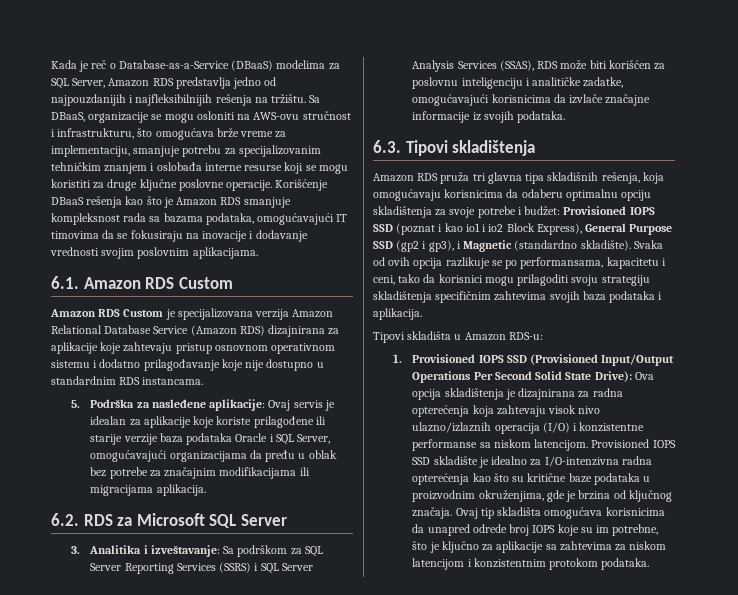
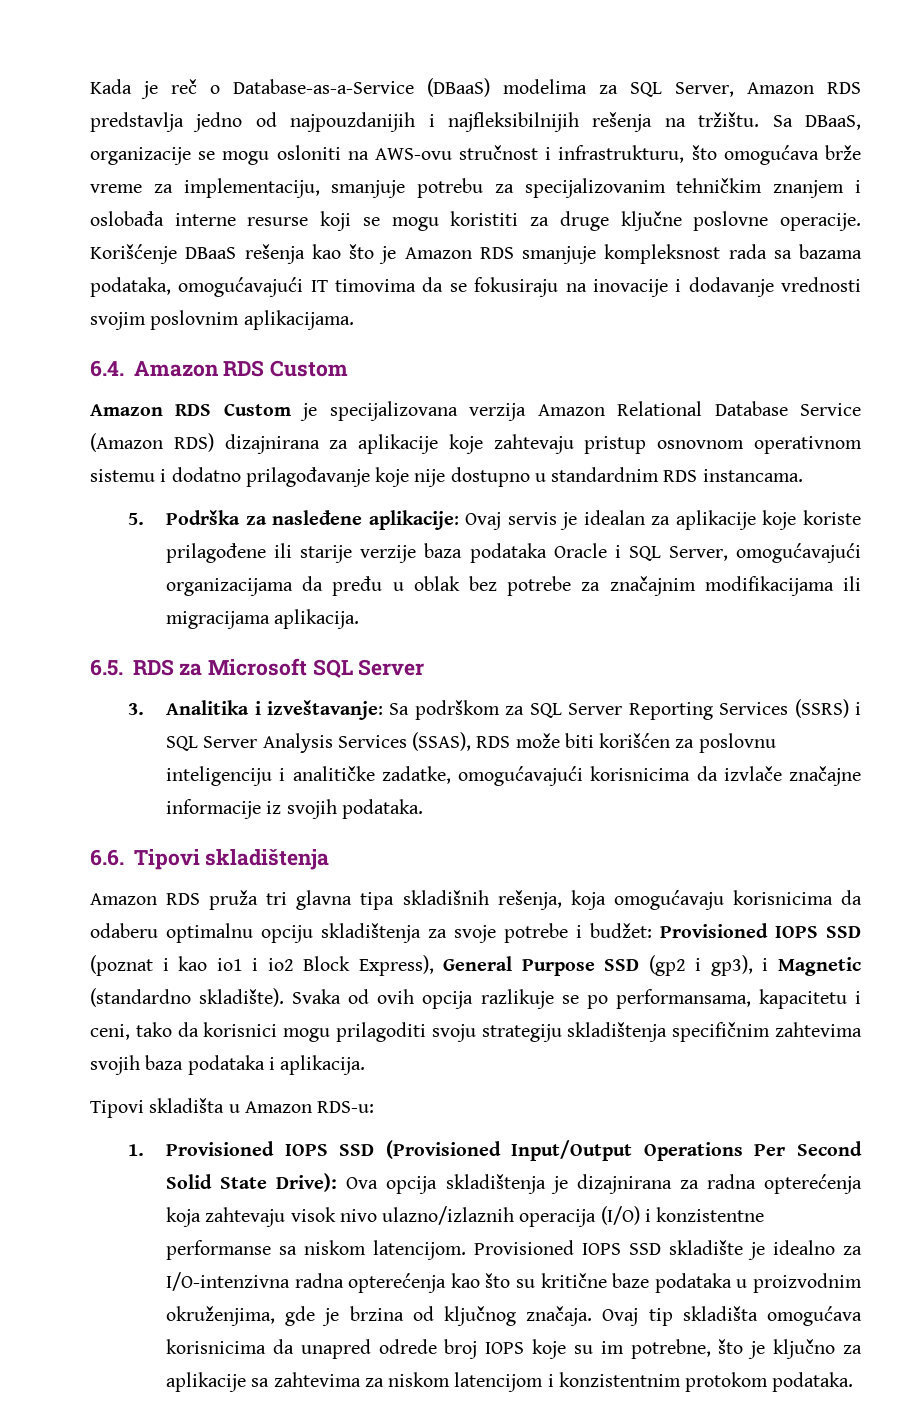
[51,276,79,289] 6.1. -> [90,360,124,377] 6.4.
[51,513,79,526] 6.2. -> [90,659,123,676] 6.5.
[373,140,401,153] 6.3. -> [90,849,124,866] 6.6.

